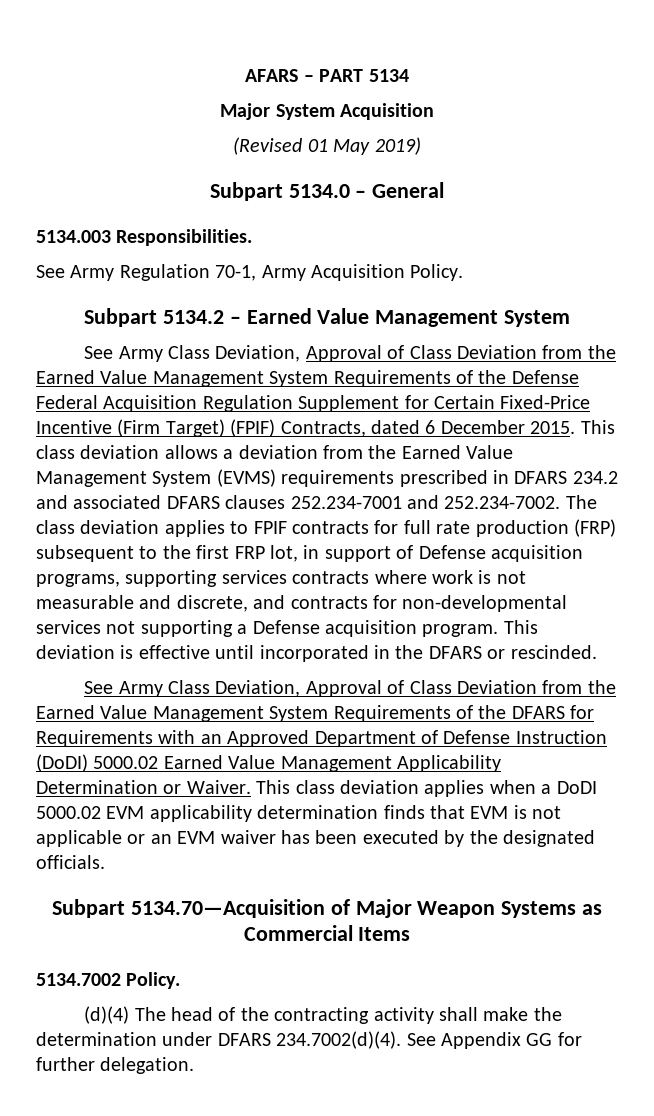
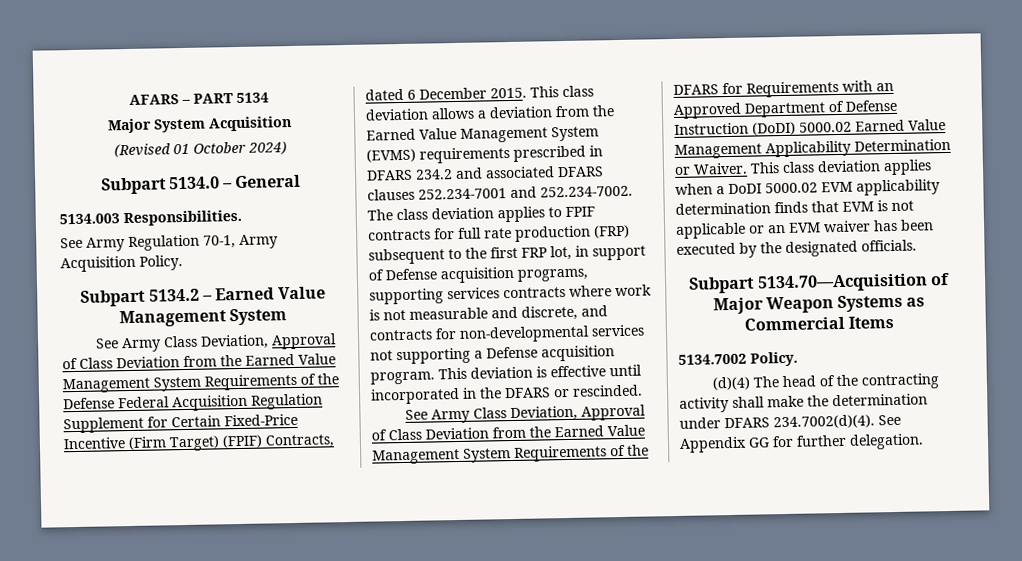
[333,137,421,155] May 2019) -> [192,141,287,155] October 2024)

